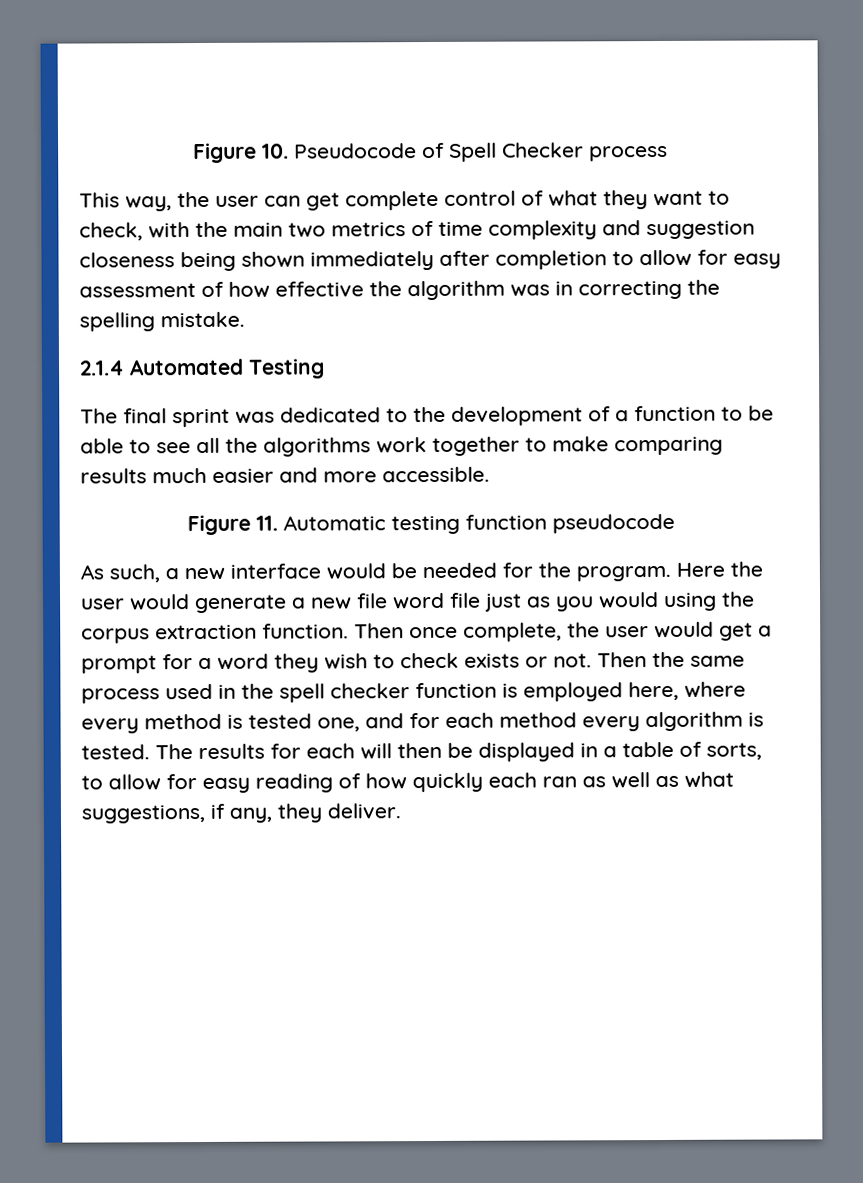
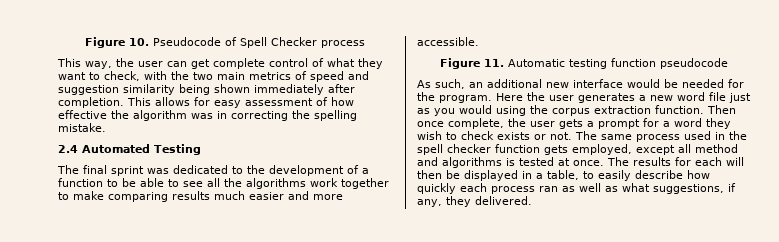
[233,220,597,240] main two metrics of time complexity -> [193,71,344,82] two main metrics of speed
[79,252,175,268] closeness -> [123,84,175,95] similarity
[495,249,692,270] completion to allow -> [58,97,190,108] completion. This allows
[79,360,125,376] 2.1.4 -> [58,145,78,153] 2.4
[165,568,179,580] a -> [469,79,542,88] an additional
[130,593,388,614] would generate a new file -> [578,93,673,103] generates a new
[654,621,753,641] would get -> [559,119,583,129] gets
[597,651,685,668] Then the -> [575,131,597,140] The
[502,681,746,702] [81,711,764,734] [81,744,150,760] is employed here, where every method is tested one, and for each method every algorithm is tested. -> [544,144,738,155] [417,157,604,168] gets employed, except all method and algorithms is tested at once.
[622,741,762,760] [81,773,361,793] table of sorts, to allow for easy reading of -> [547,170,683,181] table, to easily describe
(537, 780) none -> [491,186,535,194] process
[327,803,401,820] deliver. -> [475,196,532,205] delivered.

